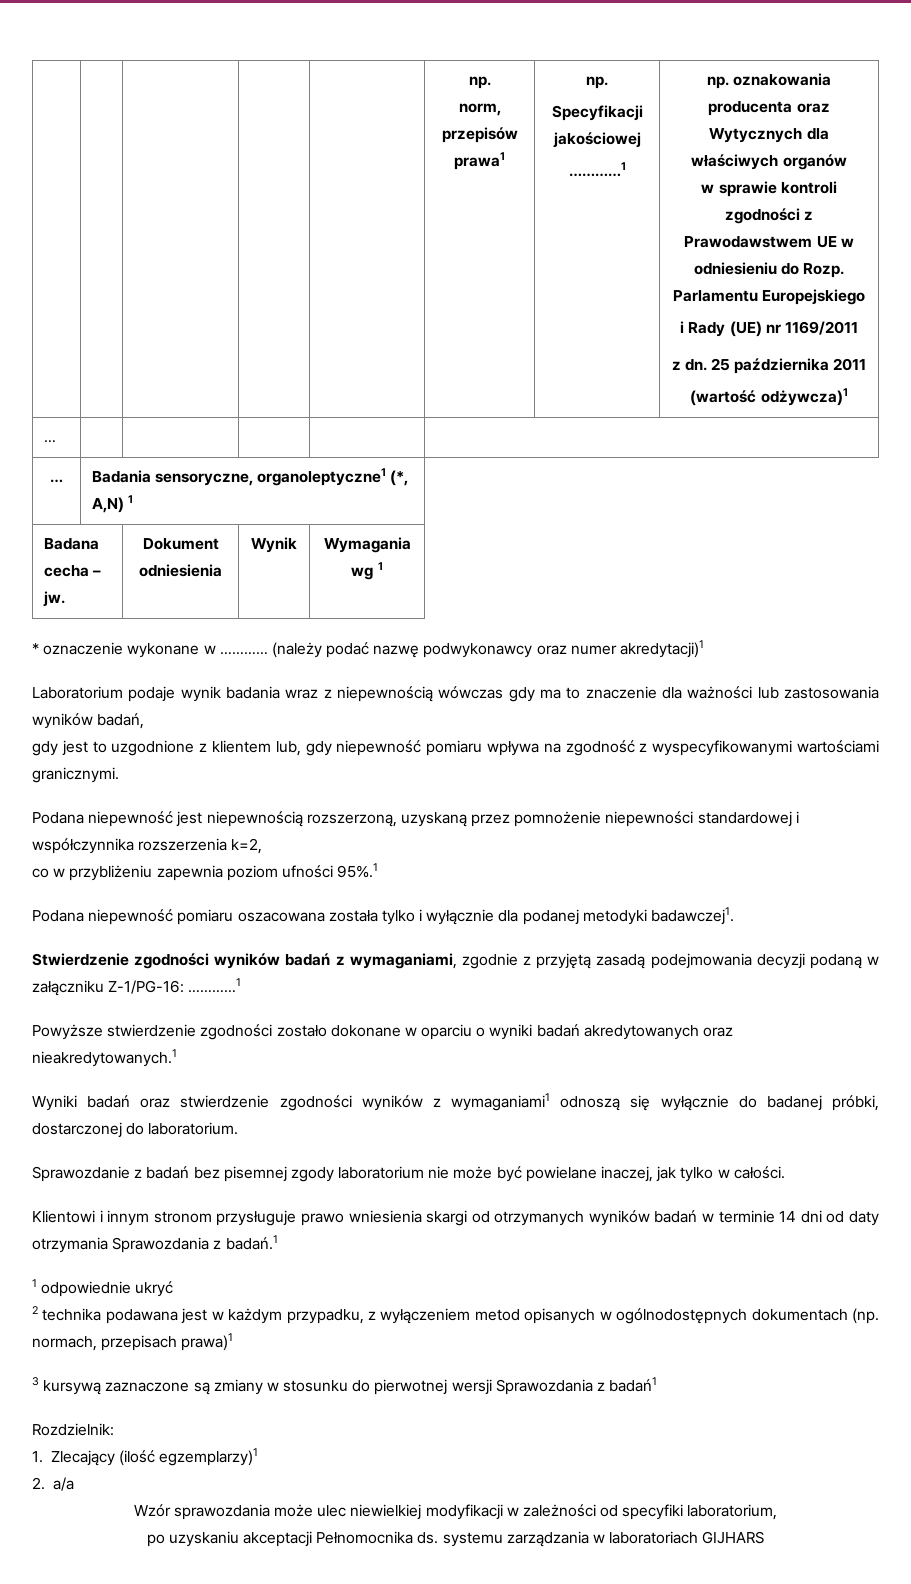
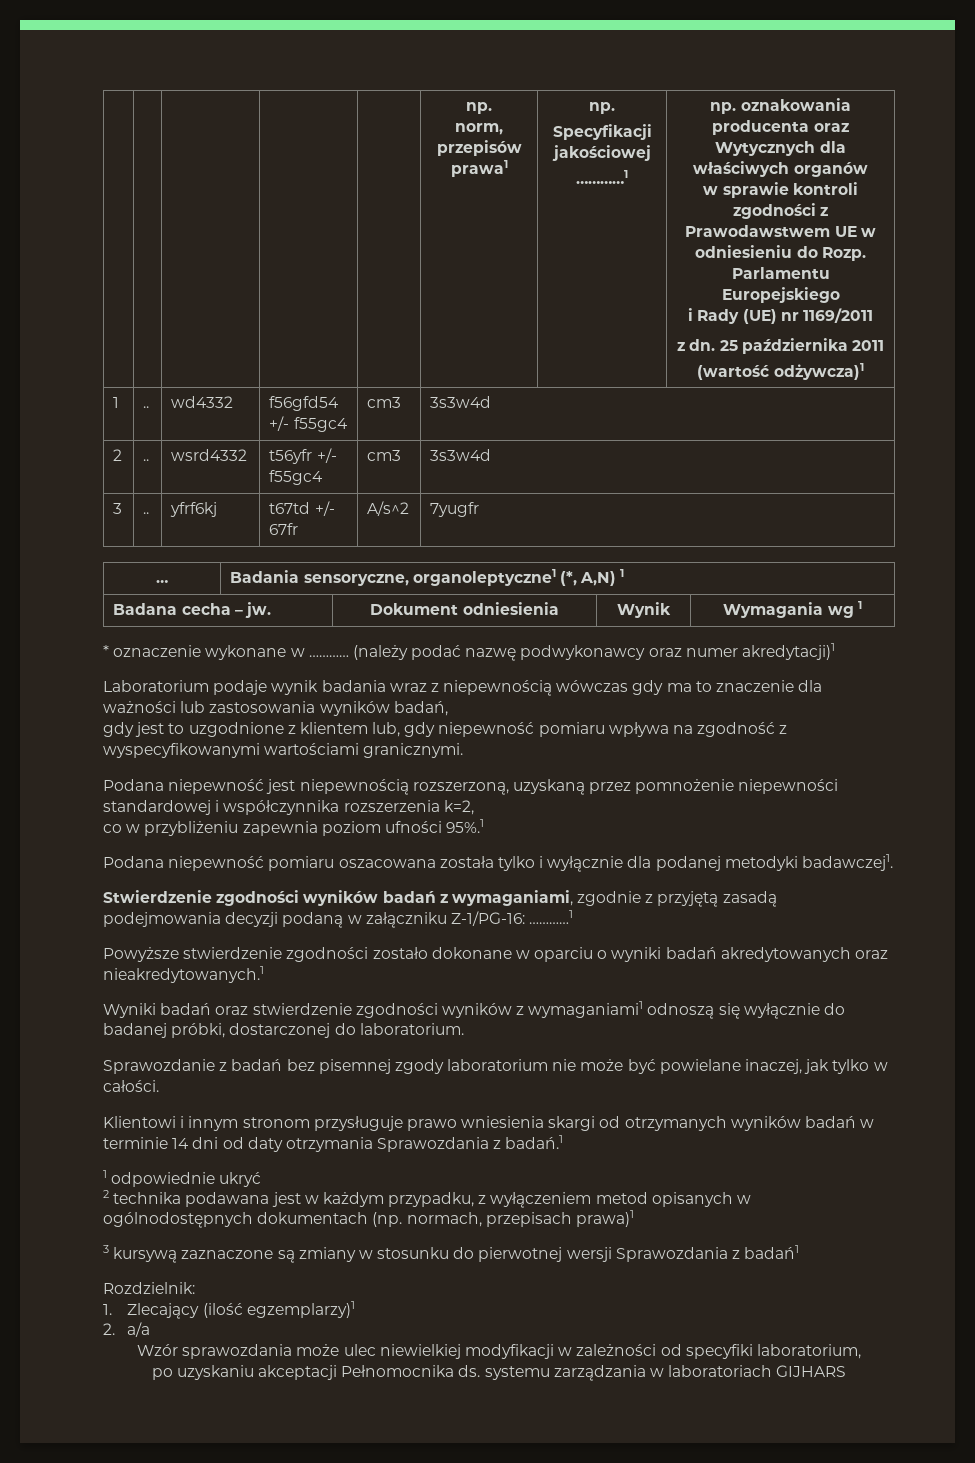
[43,440,56,443] … | | | | | -> [113,397,120,408] [143,406,150,408] [171,396,234,408] [269,396,340,411] [269,416,348,432] [367,397,402,408] [430,396,492,408] [113,449,123,461] [143,459,150,461] [171,449,248,461] [269,448,337,464] [269,470,324,485] [367,450,402,461] [430,449,492,461] [113,503,123,514] [143,512,150,514] [170,502,218,517] [269,501,335,516] [269,523,299,535] [367,501,410,516] [430,502,480,517] 1 | .. | wd4332 | f56gfd54 +/- f55gc4 | cm3 | 3s3w4d // 2 | .. | wsrd4332 | t56yfr +/- f55gc4 | cm3 | 3s3w4d // 3 | .. | yfrf6kj | t67td +/- 67fr | A/s^2 | 7yugfr

